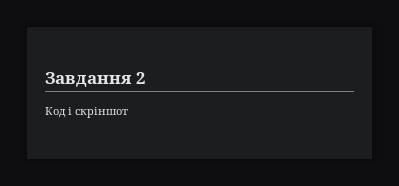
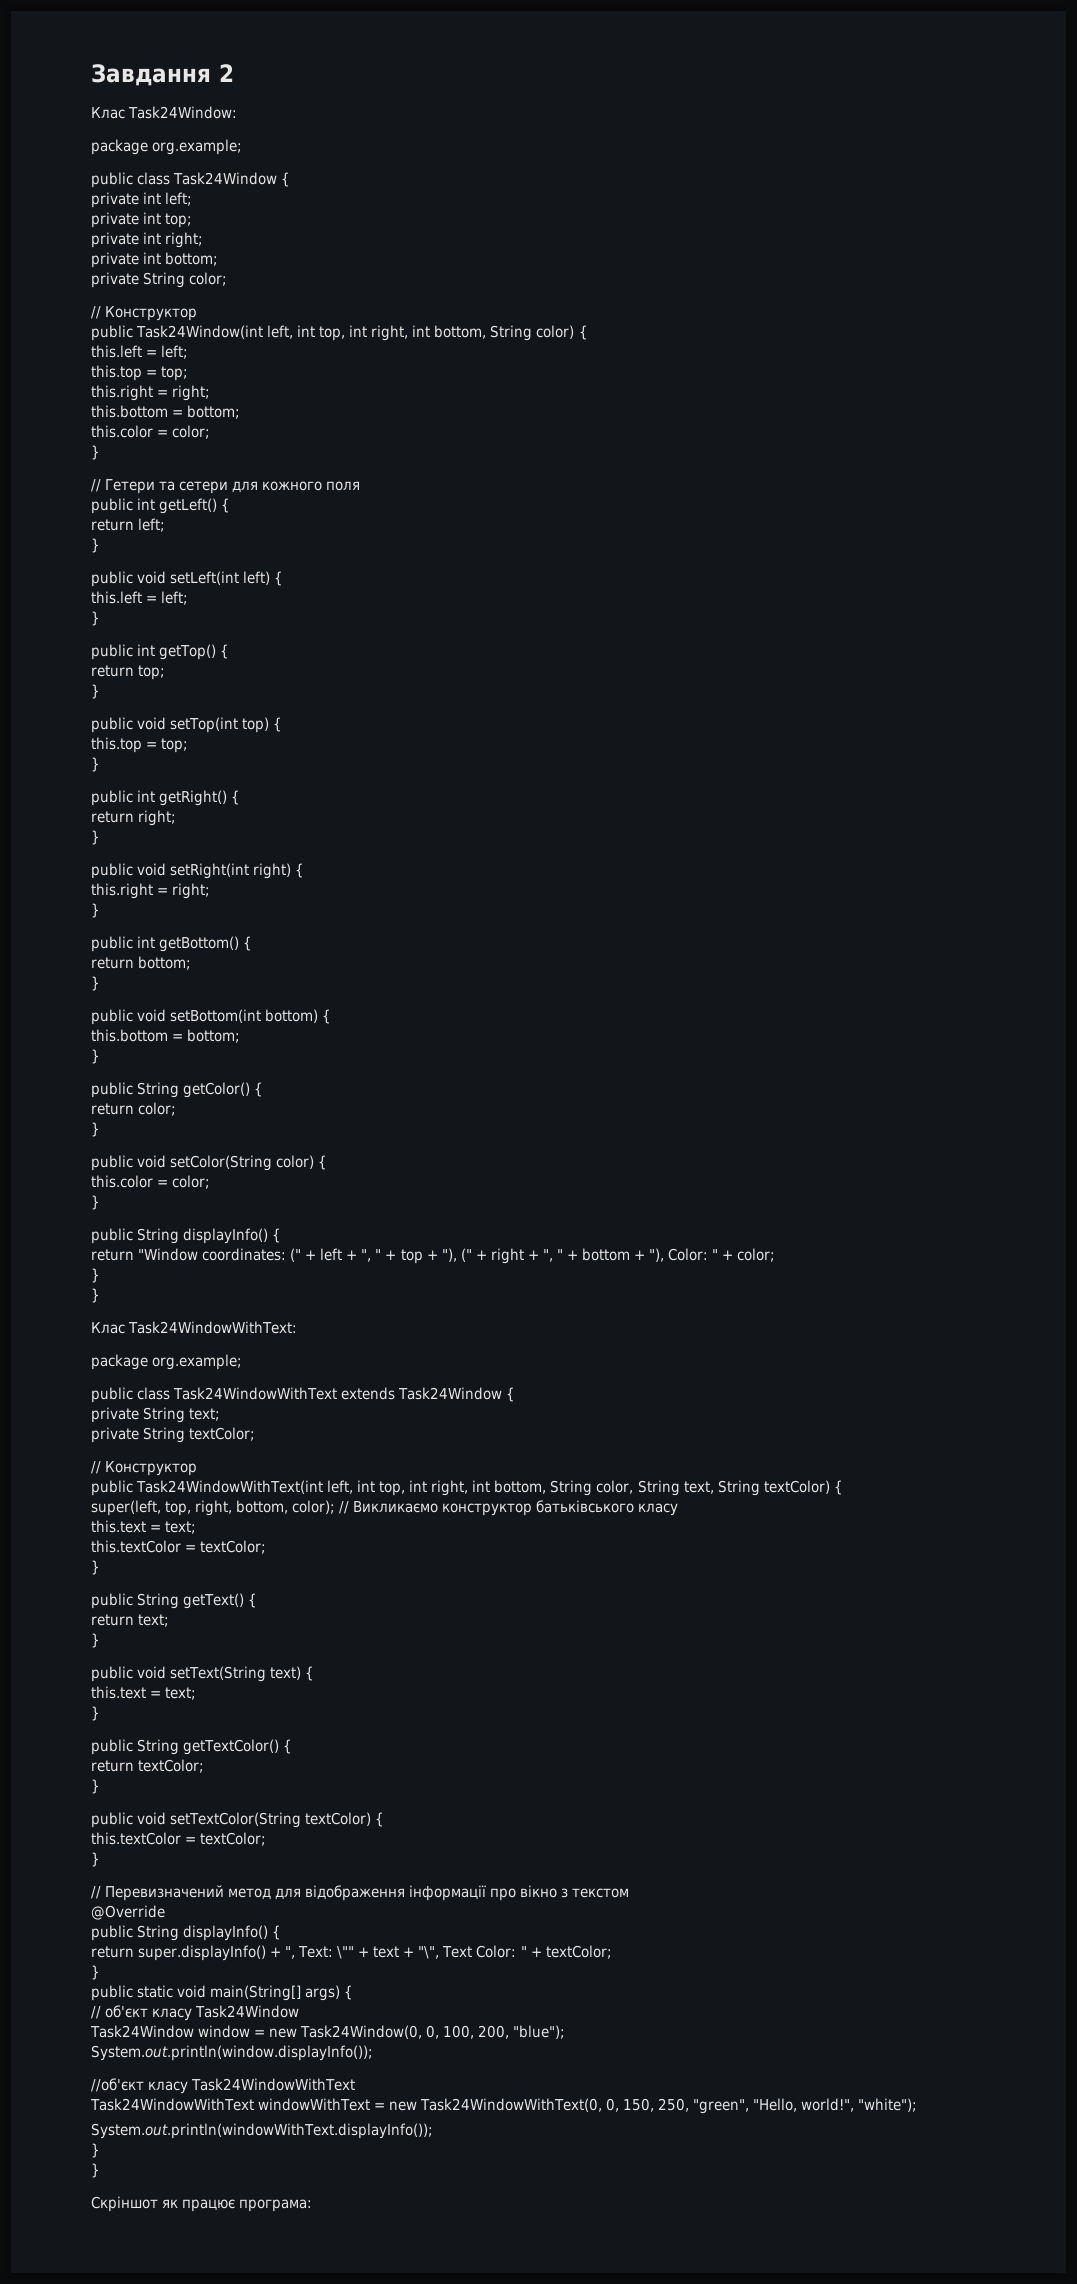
[45,107,128,118] Код і скріншот -> [91,106,238,119] [91,139,243,155] [91,172,291,188] [91,192,193,208] [91,212,193,228] [91,232,204,248] [91,252,219,268] [91,272,228,288] [91,306,198,321] [91,325,588,341] [91,345,189,359] [91,365,189,381] [91,385,211,401] [91,405,241,419] [91,425,211,439] [91,445,100,460] [91,479,361,494] [91,498,231,514] [91,518,166,532] [91,538,100,553] [91,571,284,587] [91,591,189,605] [91,611,100,626] [91,644,230,660] [91,665,166,680] [91,684,100,699] [91,717,283,733] [91,737,189,753] [91,757,100,772] [91,790,241,806] [91,810,177,826] [91,830,100,845] [91,863,305,879] [91,883,211,899] [91,903,100,918] [91,936,253,952] [91,956,192,970] [91,976,100,991] [91,1009,332,1025] [91,1029,241,1043] [91,1049,100,1064] [91,1082,264,1098] [91,1102,177,1116] [91,1122,100,1137] [91,1155,328,1171] [91,1175,211,1189] [91,1195,100,1210] [91,1228,282,1244] [91,1248,776,1264] [91,1268,100,1283] [91,1288,100,1303] [91,1321,298,1334] [91,1354,243,1370] [91,1387,516,1403] [91,1407,221,1423] [91,1427,256,1443] [91,1461,198,1476] [91,1480,843,1496] [91,1500,679,1516] [91,1520,197,1534] [91,1540,267,1554] [91,1560,100,1575] [91,1593,258,1609] [91,1614,170,1627] [91,1633,100,1648] [91,1666,315,1682] [91,1686,197,1700] [91,1706,100,1721] [91,1739,293,1755] [91,1759,205,1773] [91,1779,100,1794] [91,1812,385,1828] [91,1832,267,1846] [91,1852,100,1867] [91,1885,630,1901] [91,1905,165,1920] [91,1925,282,1941] [91,1945,612,1961] [91,1965,100,1980] [91,1985,354,2001] [91,2005,300,2021] [90,2025,566,2039] [91,2045,373,2061] [91,2078,356,2094] [90,2098,918,2114] [91,2123,433,2139] [91,2143,100,2158] [91,2163,100,2178] [91,2196,313,2212] Клас Task24Window: // package org.example; // public class Task24Window { // private int left; // private int top; // private int right; // private int bottom; // private String color; // // Конструктор // public Task24Window(int left, int top, int right, int bottom, String color) { // this.left = left; // this.top = top; // this.right = right; // this.bottom = bottom; // this.color = color; // } // // Гетери та сетери для кожного поля // public int getLeft() { // return left; // } // public void setLeft(int left) { // this.left = left; // } // public int getTop() { // return top; // } // public void setTop(int top) { // this.top = top; // } // public int getRight() { // return right; // } // public void setRight(int right) { // this.right = right; // } // public int getBottom() { // return bottom; // } // public void setBottom(int bottom) { // this.bottom = bottom; // } // public String getColor() { // return color; // } // public void setColor(String color) { // this.color = color; // } // public String displayInfo() { // return "Window coordinates: (" + left + ", " + top + "), (" + right + ", " + bottom + "), Color: " + color; // } // } // Клас Task24WindowWithText: // package org.example; // public class Task24WindowWithText extends Task24Window { // private String text; // private String textColor; // // Конструктор // public Task24WindowWithText(int left, int top, int right, int bottom, String color, String text, String textColor) { // super(left, top, right, bottom, color); // Викликаємо конструктор батьківського класу // this.text = text; // this.textColor = textColor; // } // public String getText() { // return text; // } // public void setText(String text) { // this.text = text; // } // public String getTextColor() { // return textColor; // } // public void setTextColor(String textColor) { // this.textColor = textColor; // } // // Перевизначений метод для відображення інформації про вікно з текстом // @Override // public String displayInfo() { // return super.displayInfo() + ", Text: \"" + text + "\", Text Color: " + textColor; // } // public static void main(String[] args) { // // об'єкт класу Task24Window // Task24Window window = new Task24Window(0, 0, 100, 200, "blue"); // System.out.println(window.displayInfo()); // //об'єкт класу Task24WindowWithText // Task24WindowWithText windowWithText = new Task24WindowWithText(0, 0, 150, 250, "green", "Hello, world!", "white"); // System.out.println(windowWithText.displayInfo()); // } // } // Скріншот як працює програма:

